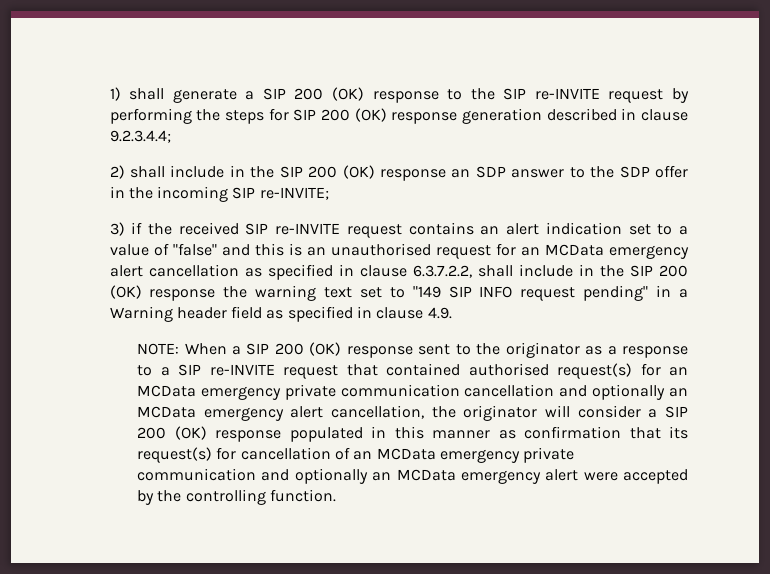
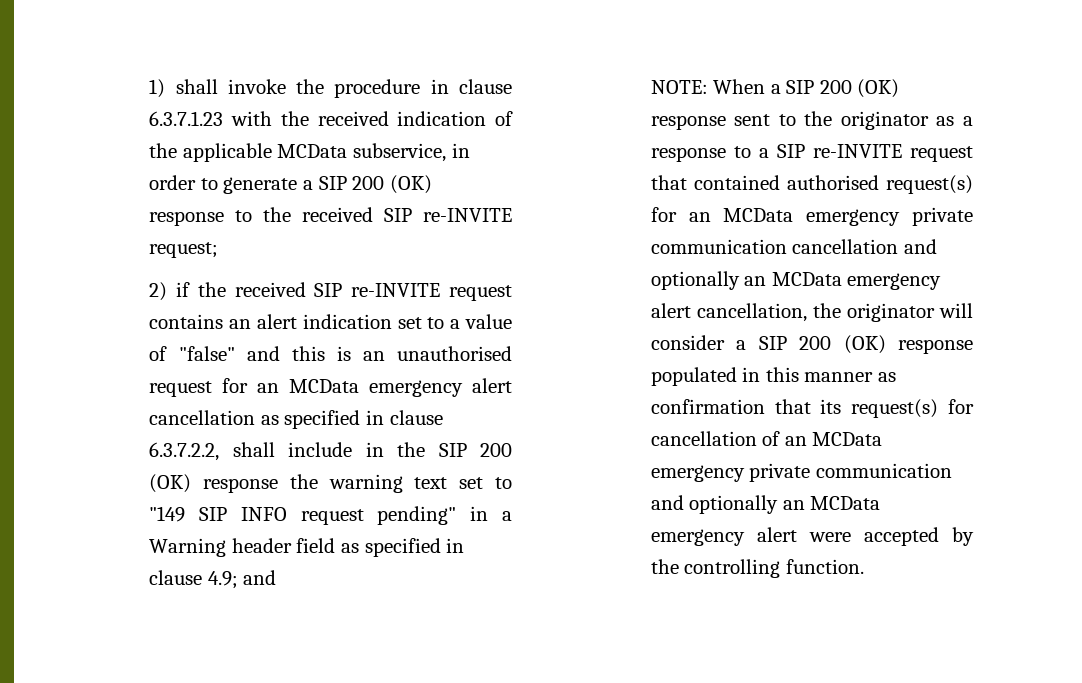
(165, 94) none -> [227,79,512,98] [149,111,513,126] [149,143,470,162] [149,175,218,190] invoke the procedure in clause 6.3.7.1.23 with the received indication of the applicable MCData subservice, in order to
[503,88,689,103] [109,108,688,124] [109,130,171,143] [109,165,688,181] [109,186,329,202] [109,222,125,236] SIP re-INVITE request by performing the steps for SIP 200 (OK) response generation described in clause 9.2.3.4.4; // 2) shall include in the SIP 200 (OK) response an SDP answer to the SDP offer in the incoming SIP re-INVITE; // 3) -> [302,207,512,222] [149,242,219,258] [149,282,168,301] received SIP re-INVITE request; // 2)
[427,307,452,319] 4.9. -> [207,570,277,589] 4.9; and

